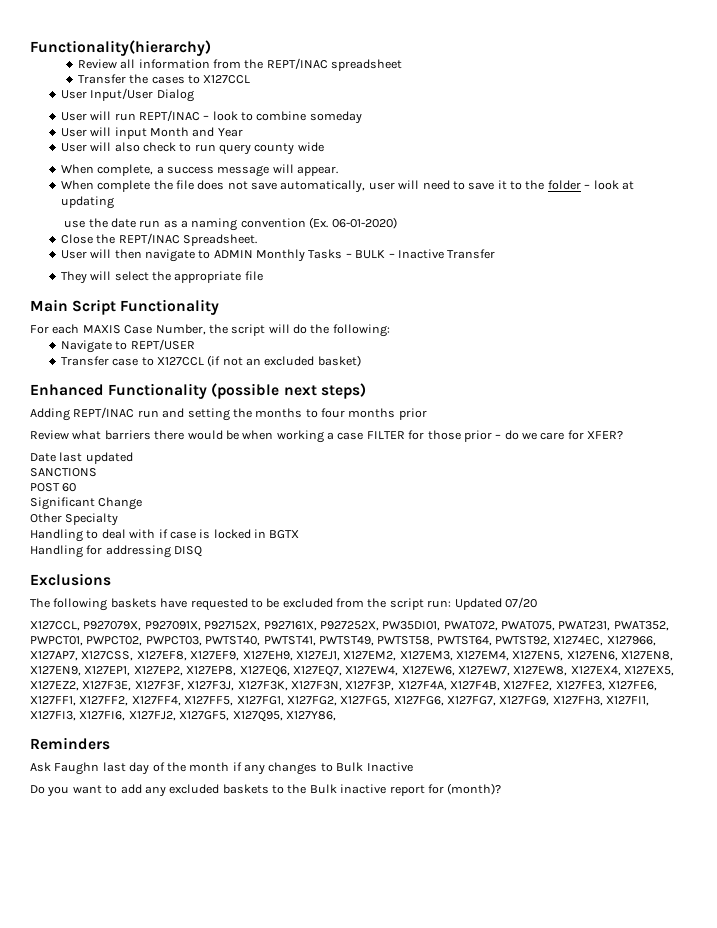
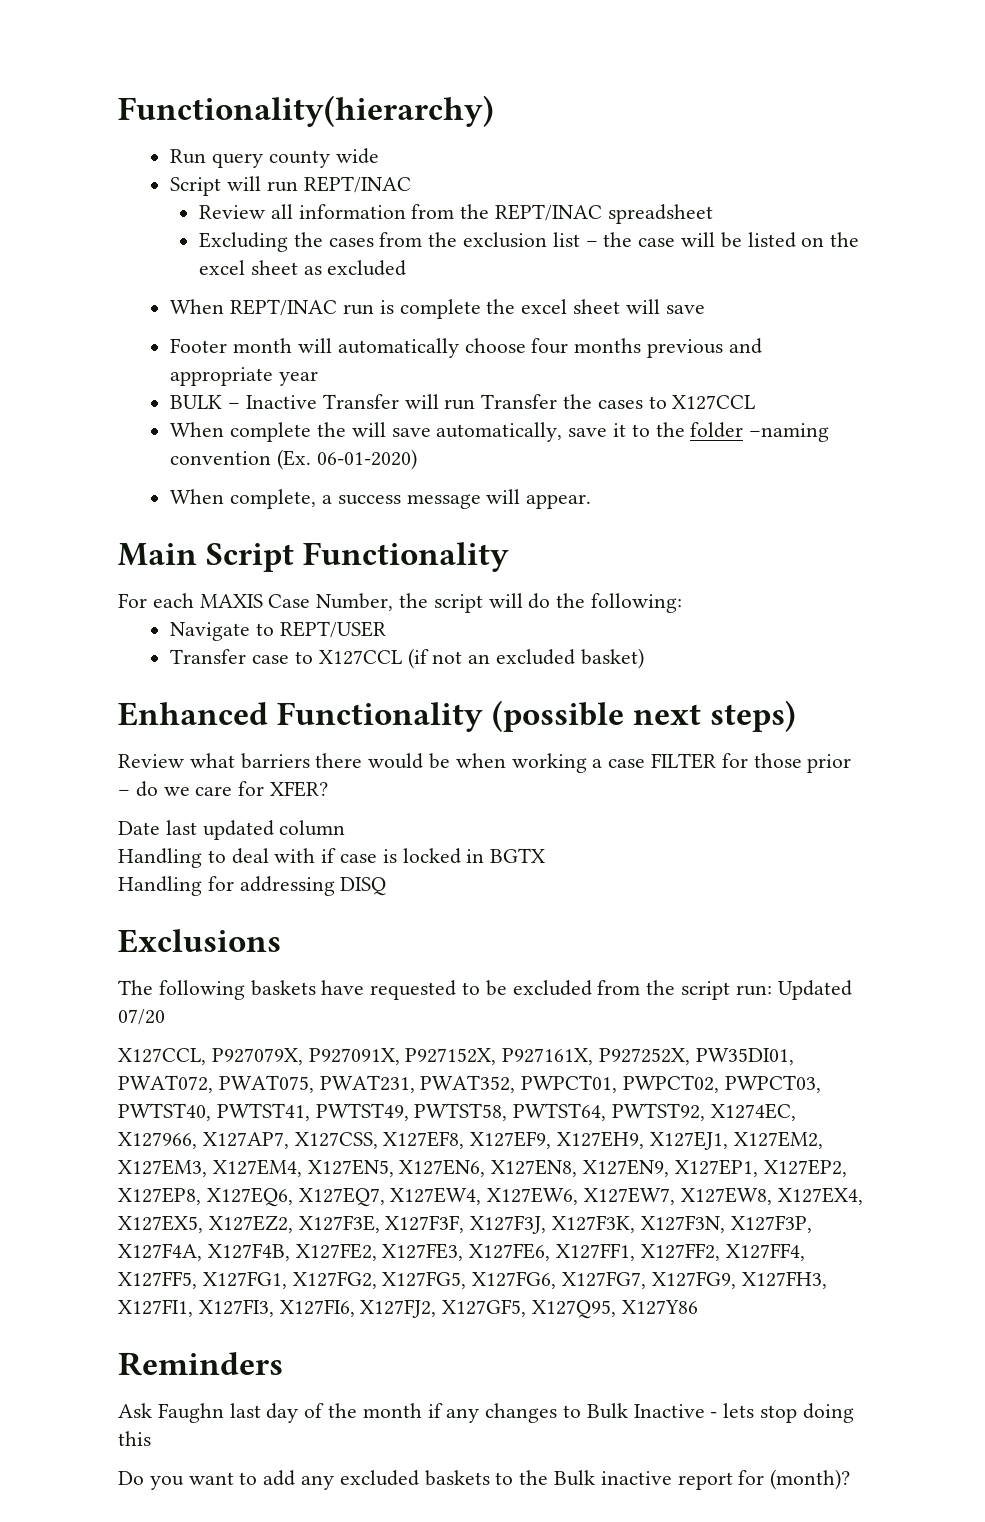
(211, 48) none -> [170,148,379,168] [170,176,411,196] // Run query county wide // Script will run REPT/INAC
(403, 65) none -> [199,232,860,252] [199,260,407,276] [170,299,705,319] [170,338,762,358] [170,367,319,386] [170,394,476,410] Excluding the cases from the exclusion list – the case will be listed on the excel sheet as excluded // When REPT/INAC run is complete the excel sheet will save // Footer month will automatically choose four months previous and appropriate year // BULK – Inactive Transfer will run
[60,88,194,102] [60,110,362,124] [60,127,243,139] [60,142,324,155] User Input/User Dialog // User will run REPT/INAC – look to combine someday // User will input Month and Year // User will also check to run query county wide -> [170,422,830,442] [170,449,417,470] When complete the will save automatically, save it to the folder –naming convention (Ex. 06-01-2020)
[60,180,634,193] [60,196,114,209] [64,217,397,231] [60,233,257,246] [60,249,496,262] [60,271,263,284] // When complete the file does not save automatically, user will need to save it to the folder – look at updating // use the date run as a naming convention (Ex. 06-01-2020) // Close the REPT/INAC Spreadsheet. // User will then navigate to ADMIN Monthly Tasks – BULK – Inactive Transfer // They will select the appropriate file -> (592, 501) none
[30,407,427,421] // Adding REPT/INAC run and setting the months to four months prior -> (797, 716) none
[30,468,97,477] [30,483,77,492] [30,497,143,510] [30,513,119,526] // SANCTIONS // POST 60 // Significant Change // Other Specialty -> [279,820,346,836] column
[285,711,336,721] X127Y86, -> [621,1300,698,1315] X127Y86
(413, 767) none -> [710,1403,854,1423] [118,1431,151,1446] - lets stop doing this

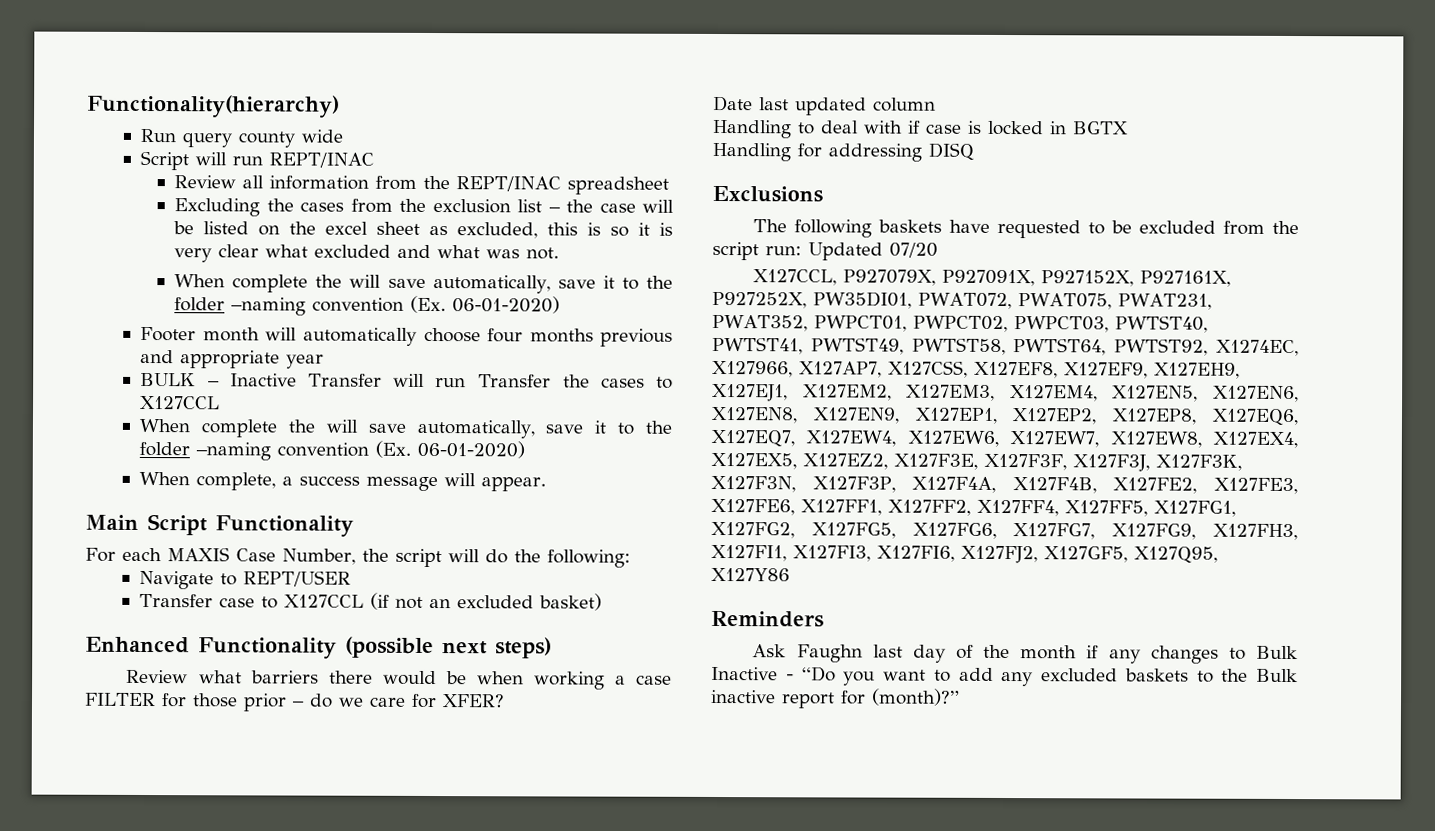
[327,260,407,276] [170,299,705,319] excluded // When REPT/INAC run is complete the excel sheet will save -> [457,222,673,239] [174,244,560,263] [174,274,673,294] [174,295,561,316] excluded, this is so it is very clear what excluded and what was not. // When complete the will save automatically, save it to the folder –naming convention (Ex. 06-01-2020)
[723,1403,854,1423] [118,1431,151,1446] [118,1471,144,1485] lets stop doing this // Do -> [801,666,836,682] “Do
[770,1469,851,1490] (month)? -> [871,688,960,706] (month)?”

